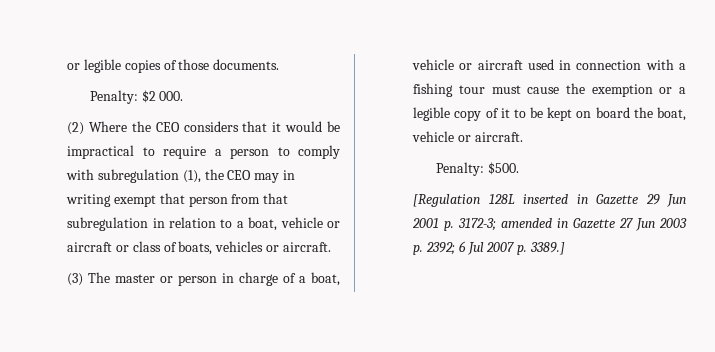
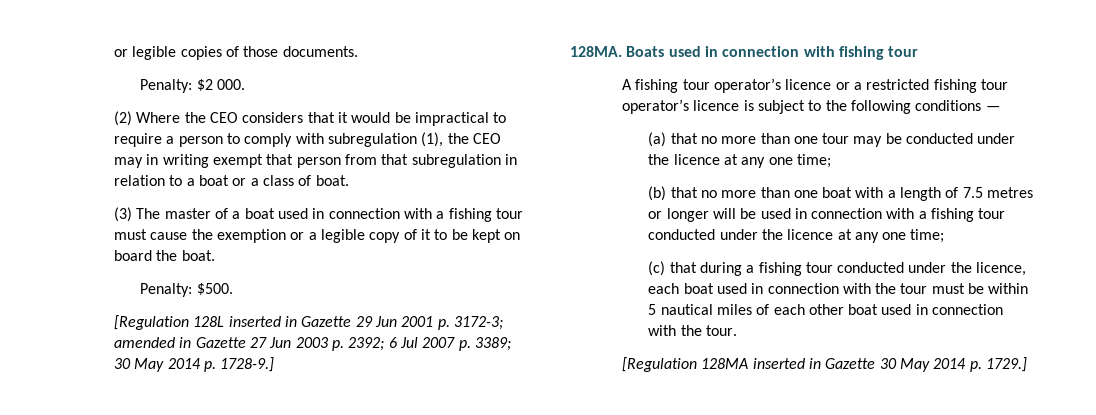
[248,217,340,231] [67,241,331,255] [67,272,340,286] [412,59,523,70] boat, vehicle or aircraft or class of boats, vehicles or aircraft. // (3) The master or person in charge of a boat, vehicle or aircraft -> [199,175,349,186] [114,207,275,222] boat or a class of boat. // (3) The master of a boat
[657,107,686,121] [412,131,523,142] boat, vehicle or aircraft. -> [181,250,215,261] boat.
[529,242,565,255] 3389.] -> [474,337,511,351] [114,357,275,372] [570,46,919,60] [622,78,1009,93] [622,99,1000,114] [648,132,1016,147] [648,154,831,168] [648,186,1034,201] [648,208,1006,222] [648,229,945,243] [648,261,1027,276] [648,283,1029,294] [648,304,1004,315] [648,325,737,336] [622,357,1028,372] 3389; 30 May 2014 p. 1728-9.] // 128MA. Boats used in connection with fishing tour // A fishing tour operator’s licence or a restricted fishing tour operator’s licence is subject to the following conditions — // (a) that no more than one tour may be conducted under the licence at any one time; // (b) that no more than one boat with a length of 7.5 metres or longer will be used in connection with a fishing tour conducted under the licence at any one time; // (c) that during a fishing tour conducted under the licence, each boat used in connection with the tour must be within 5 nautical miles of each other boat used in connection with the tour. // [Regulation 128MA inserted in Gazette 30 May 2014 p. 1729.]

